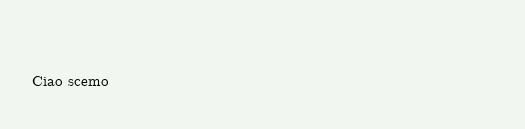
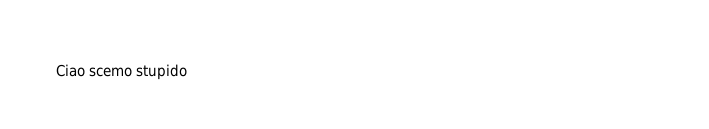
(109, 82) none -> [136,64,187,80] stupido

